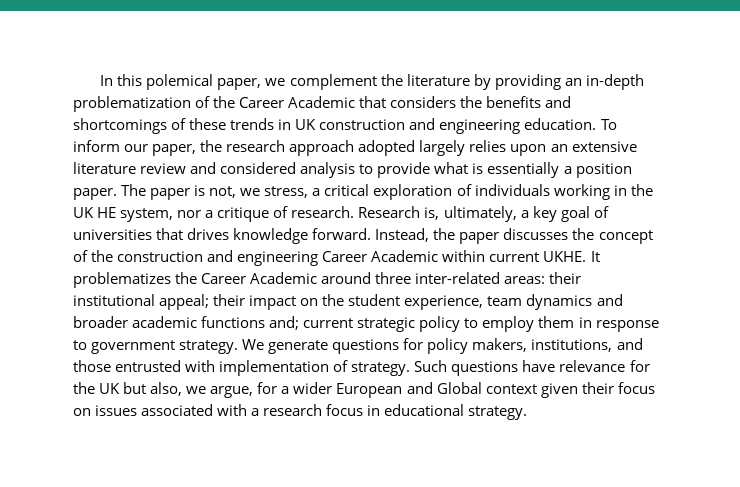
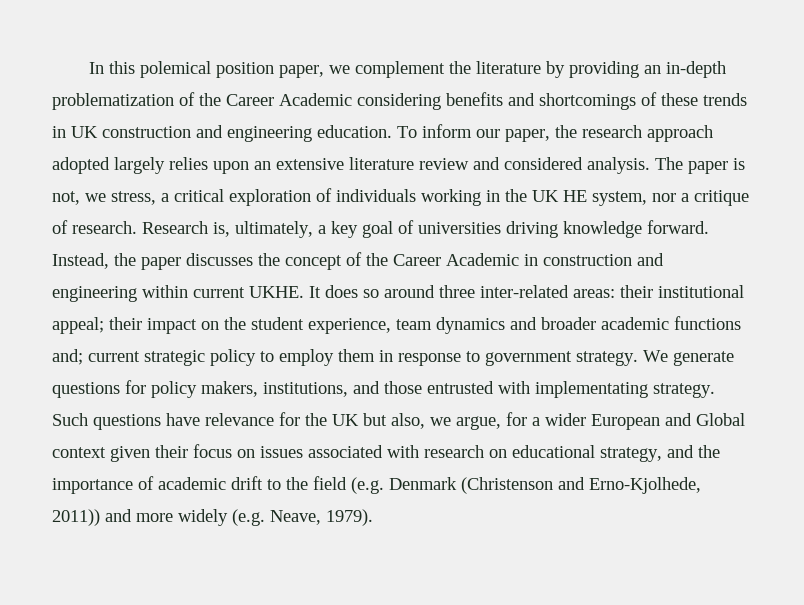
(214, 82) none -> [216,62,275,78] position
[359,96,483,108] that considers the -> [357,93,441,110] considering
[300,162,632,178] [73,188,117,200] analysis to provide what is essentially a position paper. -> [587,157,650,174] analysis.
[156,228,230,240] that drives -> [506,221,558,238] driving
[117,250,439,266] construction and engineering Career Academic -> [393,253,664,266] [52,286,137,302] Career Academic in construction and engineering
[73,272,318,288] problematizes the Career Academic -> [325,285,379,298] does so
[219,360,349,376] implementation of -> [535,381,648,398] implementating
[251,404,528,420] a research focus in educational strategy. -> [424,445,720,462] [52,476,701,494] [52,509,373,526] research on educational strategy, and the importance of academic drift to the field (e.g. Denmark (Christenson and Erno-Kjolhede, 2011)) and more widely (e.g. Neave, 1979).

